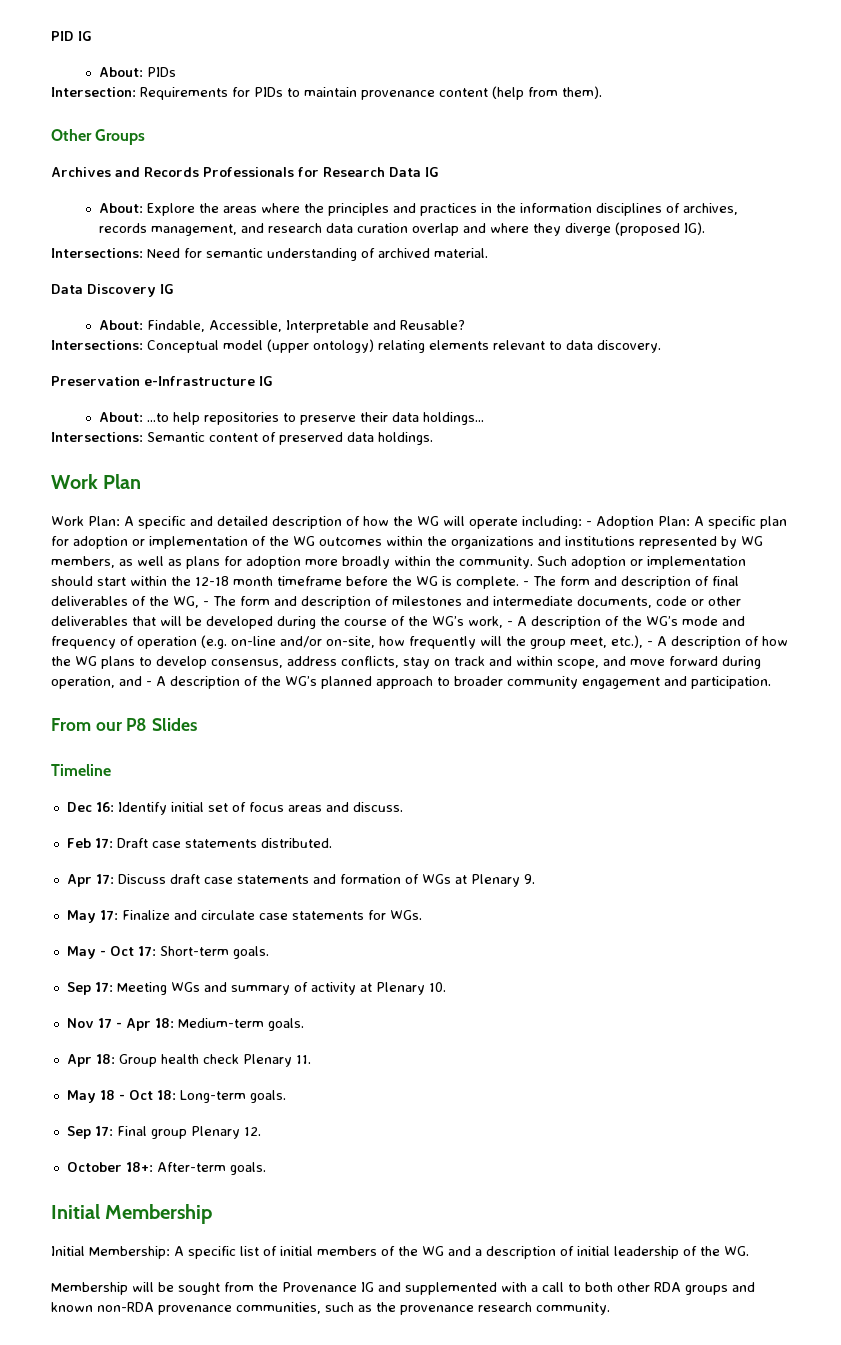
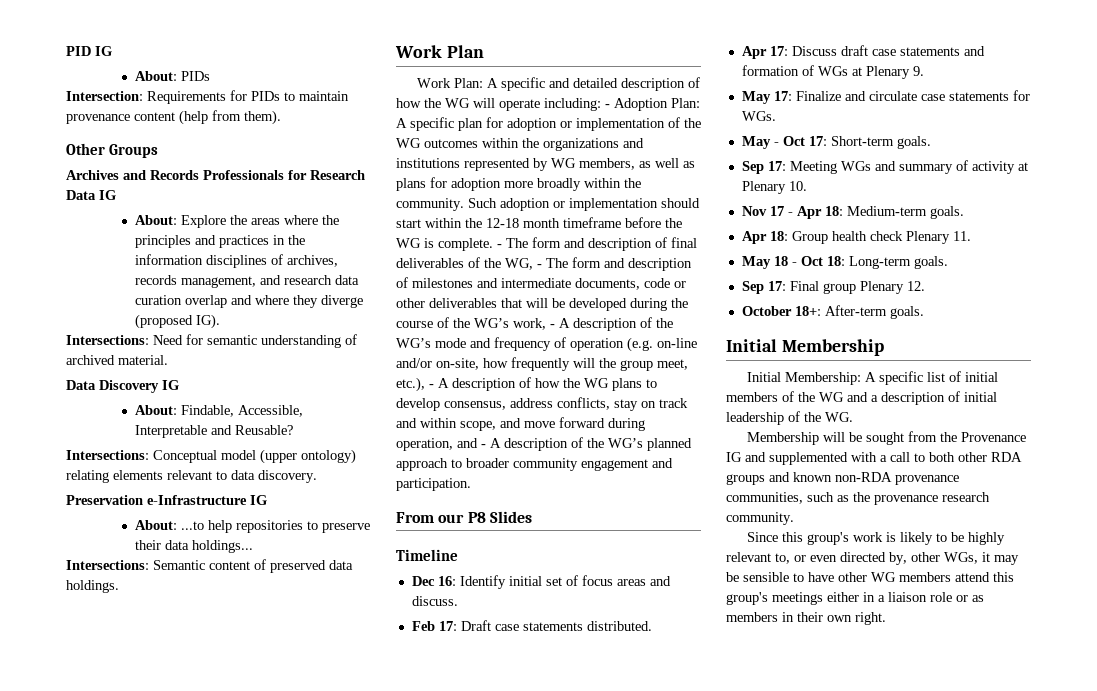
(610, 1308) none -> [747,532,1006,545] [726,552,1019,565] [726,572,1014,582] [726,592,984,605] [726,612,886,625] // Since this group's work is likely to be highly relevant to, or even directed by, other WGs, it may be sensible to have other WG members attend this group's meetings either in a liaison role or as members in their own right.

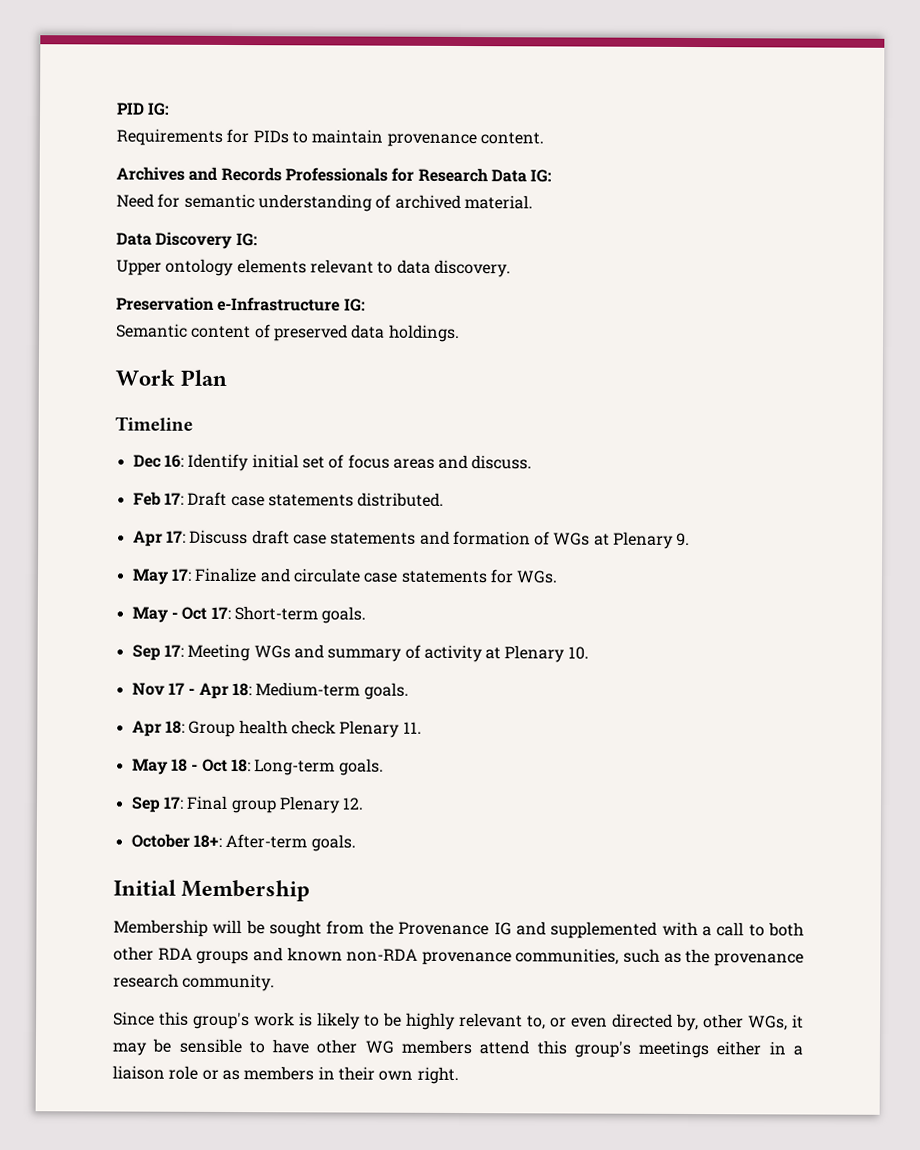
[95,46,112,56] [135,71,211,81] [66,91,143,101] IG // About: PIDs // Intersection: -> [148,102,171,116] IG: //
[134,110,281,125] [66,143,159,158] content (help from them). // Other Groups -> [479,132,544,145] content.
[99,190,116,200] [135,215,340,228] [135,235,306,248] [135,254,339,268] [135,275,360,288] [135,295,364,308] [135,314,221,329] [66,335,149,345] IG // About: Explore the areas where the principles and practices in the information disciplines of archives, records management, and research data curation overlap and where they diverge (proposed IG). // Intersections: -> [530,169,553,183] IG: //
[162,380,179,390] [135,405,304,417] [135,425,294,438] [66,449,356,464] [66,470,109,483] IG // About: Findable, Accessible, Interpretable and Reusable? // Intersections: Conceptual model (upper ontology) relating -> [235,233,258,247] [116,258,235,277] IG: // Upper ontology
[250,495,267,505] [135,520,371,533] [135,540,254,553] [66,560,149,570] IG // About: ...to help repositories to preserve their data holdings... // Intersections: -> [343,298,366,312] IG: //
[417,77,701,91] [396,98,700,111] [396,117,701,131] [396,138,644,151] [396,158,695,171] [396,177,641,191] [396,198,700,211] [396,217,682,228] [396,237,697,251] [396,257,692,271] [396,277,686,290] [396,298,688,311] [396,317,673,331] [396,337,697,352] [396,357,688,371] [396,377,657,392] [396,397,688,411] [396,417,645,431] [396,437,692,451] [396,458,673,471] [396,478,471,491] [396,511,532,523] // Work Plan: A specific and detailed description of how the WG will operate including: - Adoption Plan: A specific plan for adoption or implementation of the WG outcomes within the organizations and institutions represented by WG members, as well as plans for adoption more broadly within the community. Such adoption or implementation should start within the 12-18 month timeframe before the WG is complete. - The form and description of final deliverables of the WG, - The form and description of milestones and intermediate documents, code or other deliverables that will be developed during the course of the WG’s work, - A description of the WG’s mode and frequency of operation (e.g. on-line and/or on-site, how frequently will the group meet, etc.), - A description of how the WG plans to develop consensus, address conflicts, stay on track and within scope, and move forward during operation, and - A description of the WG’s planned approach to broader community engagement and participation. // From our P8 Slides -> (228, 377) none
[747,371,999,385] [726,391,997,405] [726,411,853,425] // Initial Membership: A specific list of initial members of the WG and a description of initial leadership of the WG. -> (311, 890) none

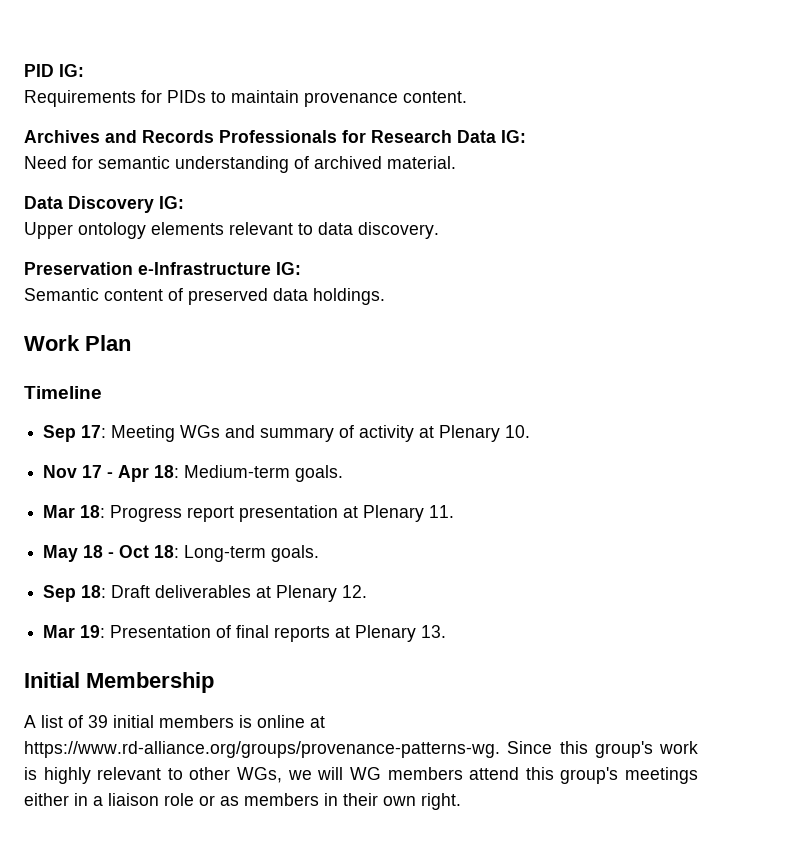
[132,453,533,472] [132,491,445,507] [132,529,691,549] [131,567,559,585] [131,606,367,624] // Dec 16: Identify initial set of focus areas and discuss. // Feb 17: Draft case statements distributed. // Apr 17: Discuss draft case statements and formation of WGs at Plenary 9. // May 17: Finalize and circulate case statements for WGs. // May - Oct 17: Short-term goals. -> (102, 392) none
[131,720,336,738] Apr 18: Group health check -> [43,505,359,522] Mar 18: Progress report presentation at
[162,795,365,814] [130,833,356,852] [113,879,311,902] [113,919,805,939] [113,946,804,967] [113,973,276,992] 17: Final group Plenary 12. // October 18+: After-term goals. // Initial Membership // Membership will be sought from the Provenance IG and supplemented with a call to both other RDA groups and known non-RDA provenance communities, such as the provenance research community. // -> [81,585,368,602] [43,625,447,642] [24,672,214,693] [24,715,325,728] [24,741,500,758] 18: Draft deliverables at Plenary 12. // Mar 19: Presentation of final reports at Plenary 13. // Initial Membership // A list of 39 initial members is online at https://www.rd-alliance.org/groups/provenance-patterns-wg.
[317,1012,804,1032] [112,1038,358,1056] likely to be highly relevant to, or even directed by, other WGs, it may be sensible to have other -> [43,767,344,784] highly relevant to other WGs, we will

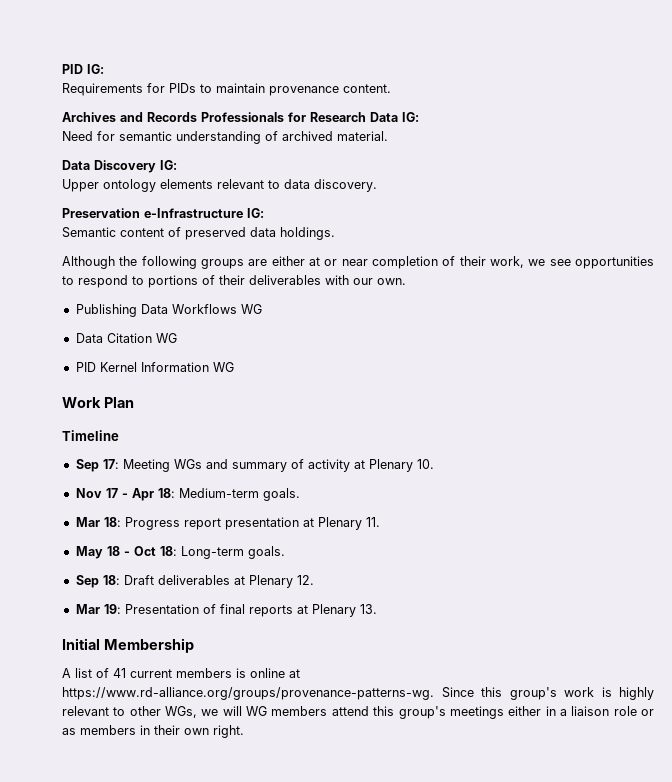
(385, 296) none -> [62,256,654,269] [62,275,406,288] [75,304,262,317] [75,333,177,343] [75,362,234,372] // Although the following groups are either at or near completion of their work, we see opportunities to respond to portions of their deliverables with our own. // Publishing Data Workflows WG // Data Citation WG // PID Kernel Information WG
[88,715,154,728] 39 initial -> [113,668,172,678] 41 current

